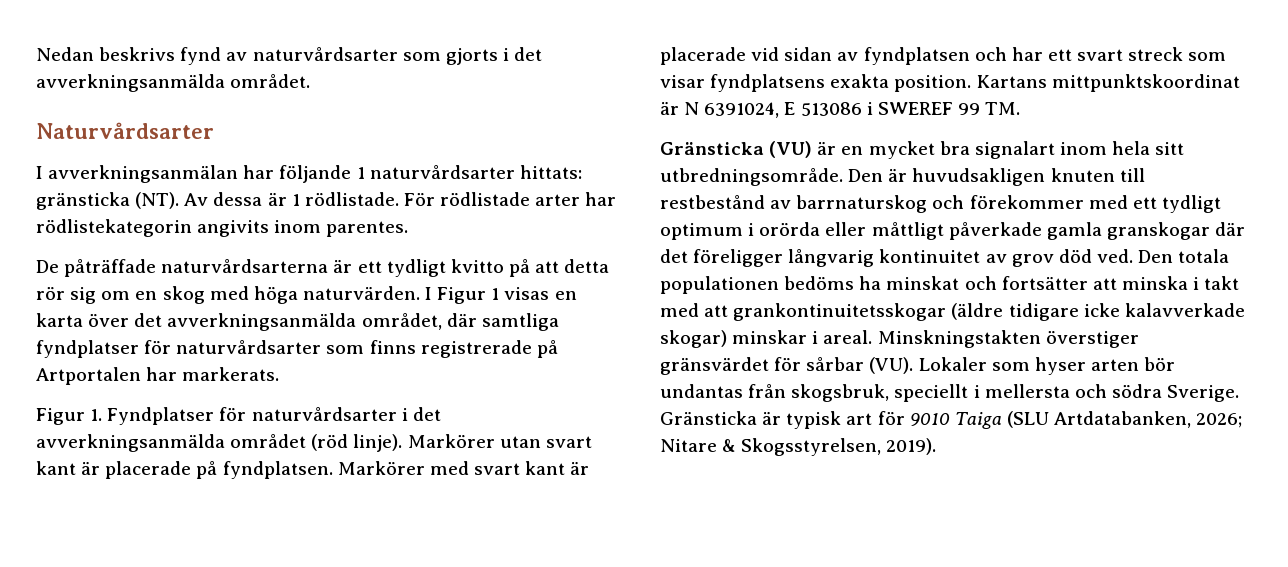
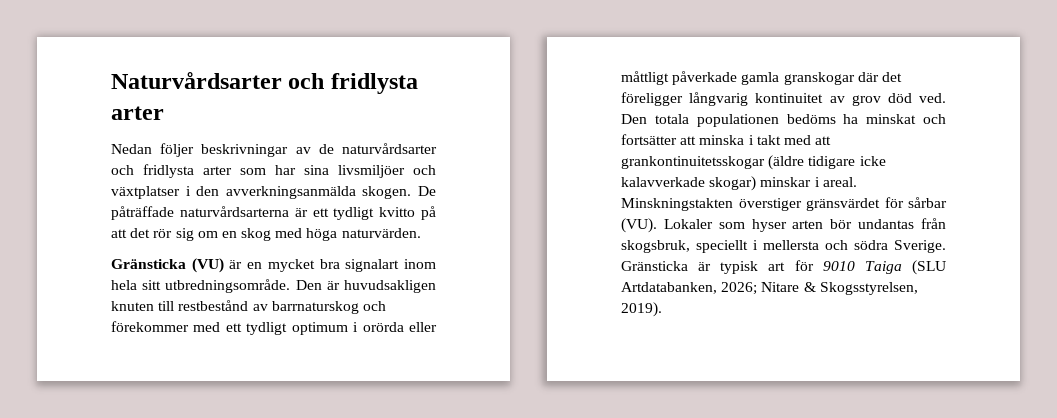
[36,47,543,65] [36,74,311,92] [36,122,214,139] [36,165,582,183] [36,192,617,210] [36,219,409,237] Nedan beskrivs fynd av naturvårdsarter som gjorts i det avverkningsanmälda området. // Naturvårdsarter // I avverkningsanmälan har följande 1 naturvårdsarter hittats: gränsticka (NT). Av dessa är 1 rödlistade. För rödlistade arter har rödlistekategorin angivits inom parentes. // -> [111,72,418,94] [111,106,164,120] [111,143,437,157] [111,164,436,178] [111,186,412,199] Naturvårdsarter och fridlysta arter // Nedan följer beskrivningar av de naturvårdsarter och fridlysta arter som har sina livsmiljöer och växtplatser i den avverkningsanmälda skogen.
[564,259,610,273] detta -> [130,228,151,238] det
[425,287,577,304] [36,313,559,331] [36,340,558,358] [36,367,280,385] [36,407,441,425] [36,434,592,452] [36,461,590,479] [660,47,1227,65] [660,74,1240,92] [660,101,1021,118] I Figur 1 visas en karta över det avverkningsanmälda området, där samtliga fyndplatser för naturvårdsarter som finns registrerade på Artportalen har markerats. // Figur 1. Fyndplatser för naturvårdsarter i det avverkningsanmälda området (röd linje). Markörer utan svart kant är placerade på fyndplatsen. Markörer med svart kant är placerade vid sidan av fyndplatsen och har ett svart streck som visar fyndplatsens exakta position. Kartans mittpunktskoordinat är N 6391024, E 513086 i SWEREF 99 TM. -> (421, 233) none

